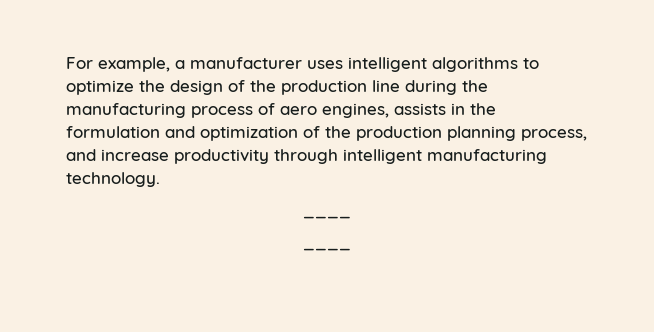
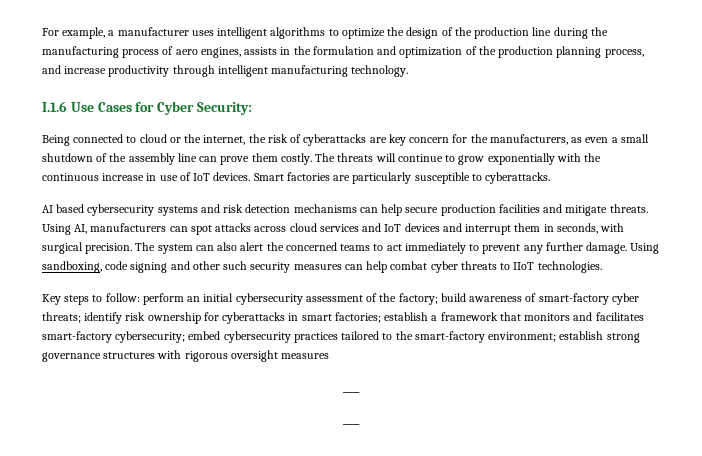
(160, 179) none -> [42,101,252,115] [42,134,649,146] [42,153,602,165] [42,172,551,184] [42,204,648,216] [42,223,625,235] [42,242,660,254] [42,261,602,273] [42,293,639,305] [42,312,644,324] [42,331,640,343] [42,350,330,362] // I.1.6 Use Cases for Cyber Security: // Being connected to cloud or the internet, the risk of cyberattacks are key concern for the manufacturers, as even a small shutdown of the assembly line can prove them costly. The threats will continue to grow exponentially with the continuous increase in use of IoT devices. Smart factories are particularly susceptible to cyberattacks. // AI based cybersecurity systems and risk detection mechanisms can help secure production facilities and mitigate threats. Using AI, manufacturers can spot attacks across cloud services and IoT devices and interrupt them in seconds, with surgical precision. The system can also alert the concerned teams to act immediately to prevent any further damage. Using sandboxing, code signing and other such security measures can help combat cyber threats to IIoT technologies. // Key steps to follow: perform an initial cybersecurity assessment of the factory; build awareness of smart-factory cyber threats; identify risk ownership for cyberattacks in smart factories; establish a framework that monitors and facilitates smart-factory cybersecurity; embed cybersecurity practices tailored to the smart-factory environment; establish strong governance structures with rigorous oversight measures

